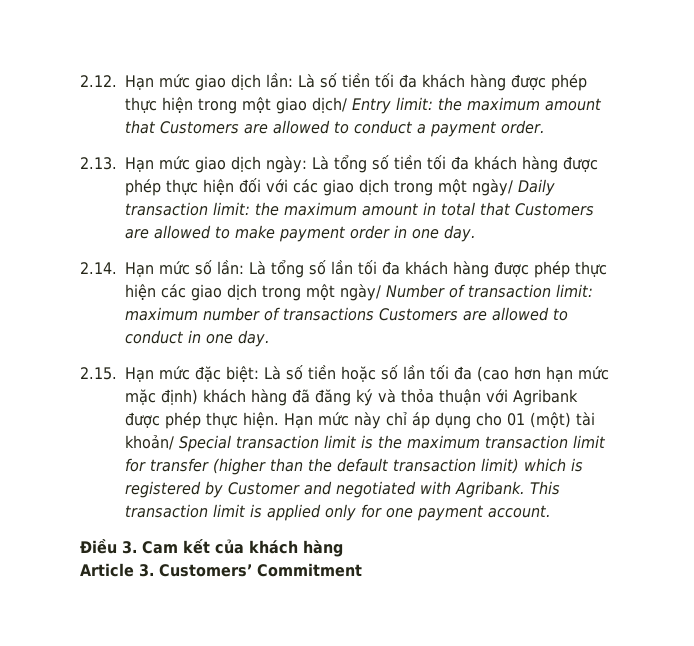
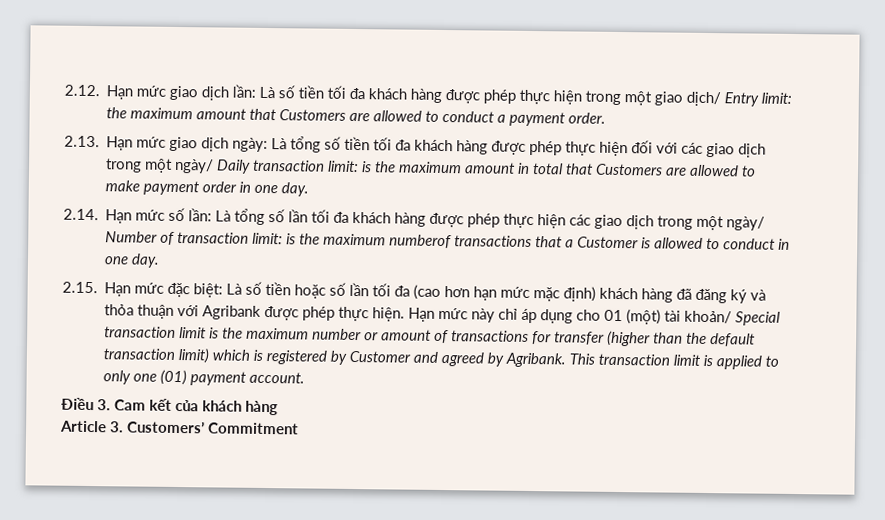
(250, 208) none -> [361,161,373,173] is
[125,307,487,321] maximum number of transactions Customers are -> [286,233,652,249] is the maximum numberof transactions that a Customer is
[485,435,606,449] transaction limit -> [312,328,530,344] number or amount of transactions
[336,481,451,498] negotiated with -> [441,351,505,367] agreed by
[325,504,413,521] only for one -> [765,355,780,367] [103,369,188,386] to only one (01)

